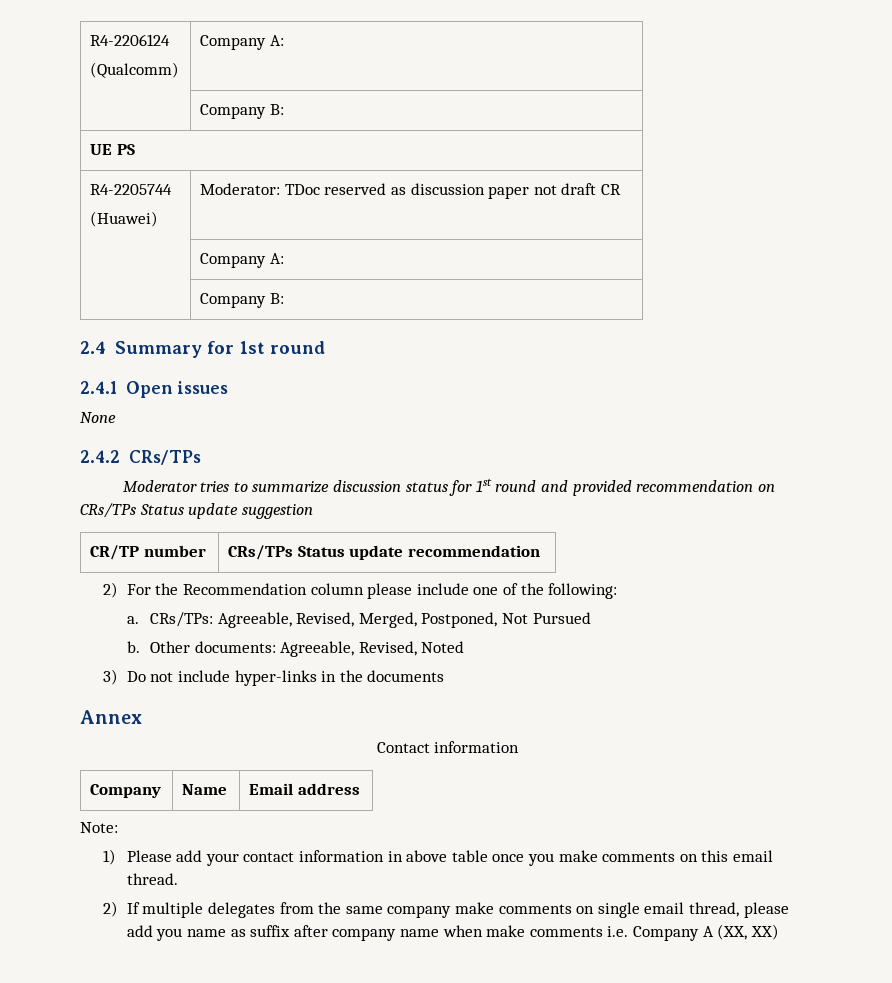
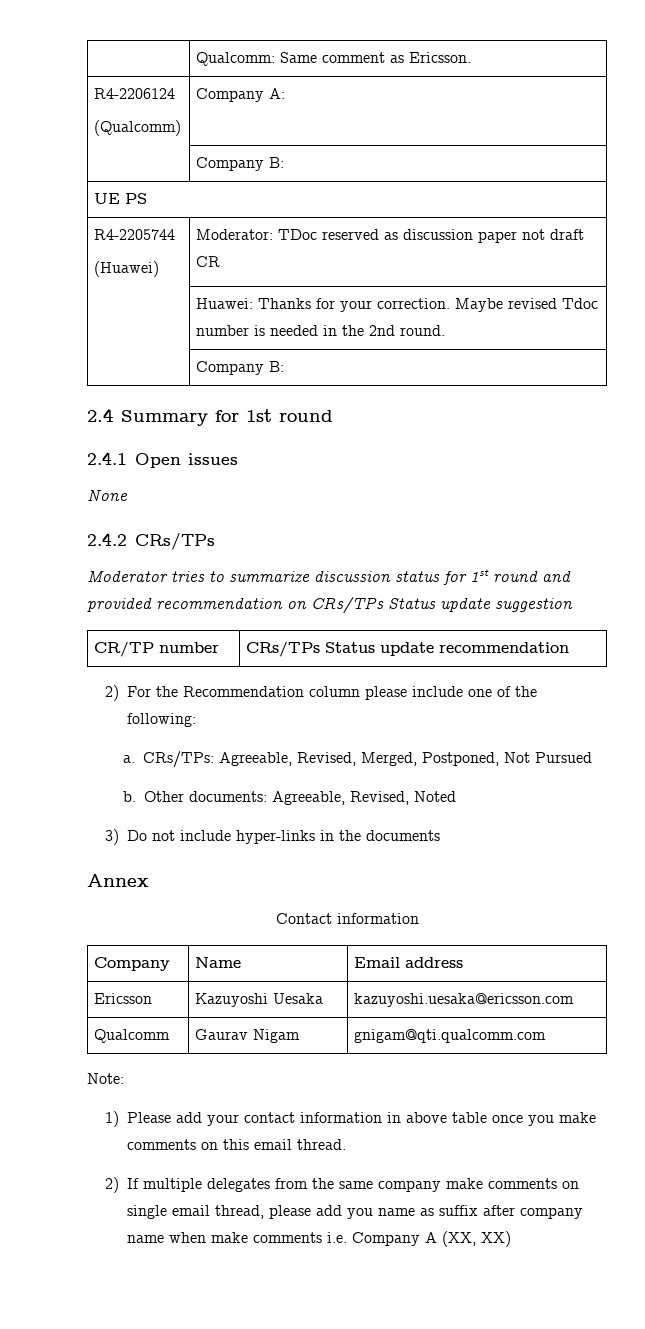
(90, 40) none -> [196,52,472,66] | Qualcomm: Same comment as Ericsson. //
[200,253,284,268] Company A: -> [196,298,599,312] [196,325,446,336] Huawei: Thanks for your correction. Maybe revised Tdoc number is needed in the 2nd round.
(360, 789) none -> [94,993,153,1004] [195,993,324,1007] [354,993,575,1007] [94,1029,171,1043] [195,1029,301,1043] [354,1029,547,1043] // Ericsson | Kazuyoshi Uesaka | kazuyoshi.uesaka@ericsson.com // Qualcomm | Gaurav Nigam | gnigam@qti.qualcomm.com

